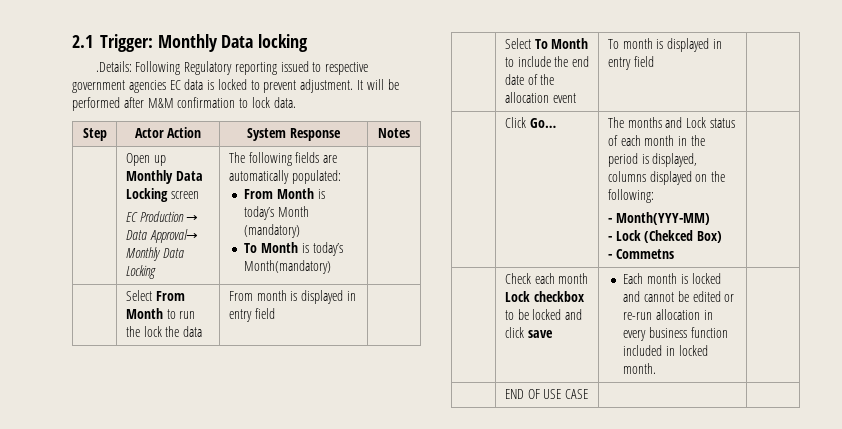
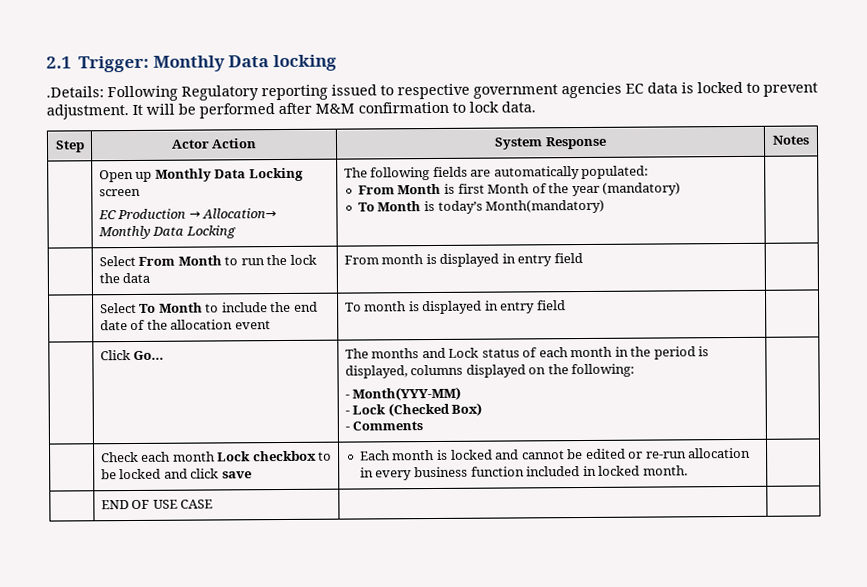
[125,229,198,243] Data Approval→ -> [202,208,278,219] Allocation→
[244,206,309,220] today’s Month -> [457,183,600,197] first Month of the year
[644,230,694,243] (Chekced -> [387,402,450,417] (Checked
[615,249,674,259] Commetns -> [352,421,424,431] Comments

